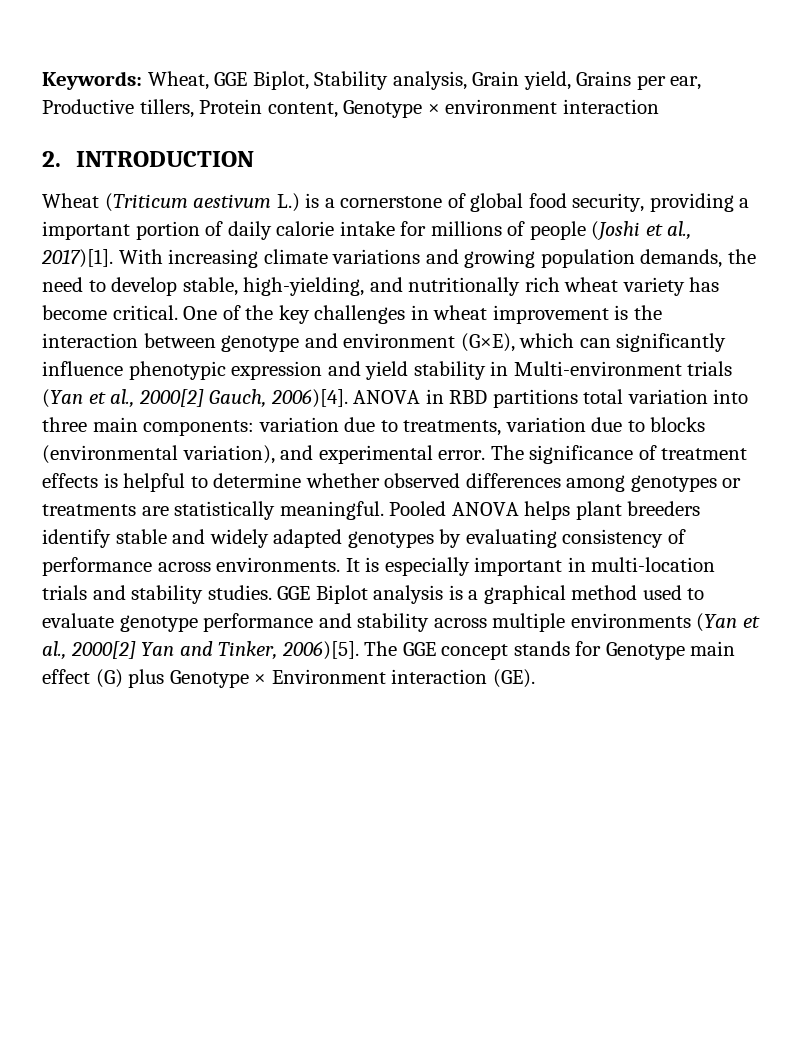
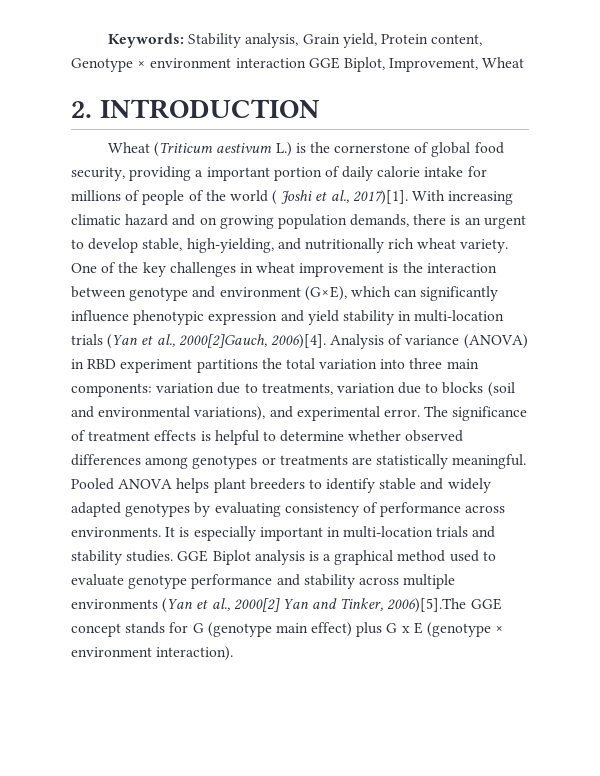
[147,71,309,90] Wheat, GGE Biplot, -> (184, 40) none
[576,71,702,90] [42,99,194,118] Grains per ear, Productive tillers, -> (377, 40) none
(659, 106) none -> [308,57,525,72] GGE Biplot, Improvement, Wheat
[324,198,335,208] a -> [309,142,330,153] the
[591,221,641,241] (Joshi -> [188,190,313,205] of the world ( Joshi
[263,249,756,268] [42,277,83,292] climate variations and growing population demands, the need -> [71,214,526,229] climatic hazard and on growing population demands, there is an urgent
[622,277,720,296] [42,305,178,320] variety has become critical. -> [460,239,509,253] variety.
[513,361,682,376] Multi-environment -> [414,310,505,322] multi-location
[138,389,578,408] 2000[2] Gauch, 2006)[4]. ANOVA in RBD partitions -> [178,334,528,349] [71,358,282,373] 2000[2]Gauch, 2006)[4]. Analysis of variance (ANOVA) in RBD experiment partitions the
[42,445,275,464] (environmental variation), -> [487,382,515,397] [71,406,266,421] (soil and environmental variations),
(701, 508) none -> [308,479,322,489] to
[281,641,398,660] 2006)[5]. The -> [387,598,467,613] 2006)[5].The
[605,641,736,660] [42,669,535,688] Genotype main effect (G) plus Genotype × Environment interaction (GE). -> [192,622,505,637] [71,646,234,661] G (genotype main effect) plus G x E (genotype × environment interaction).

